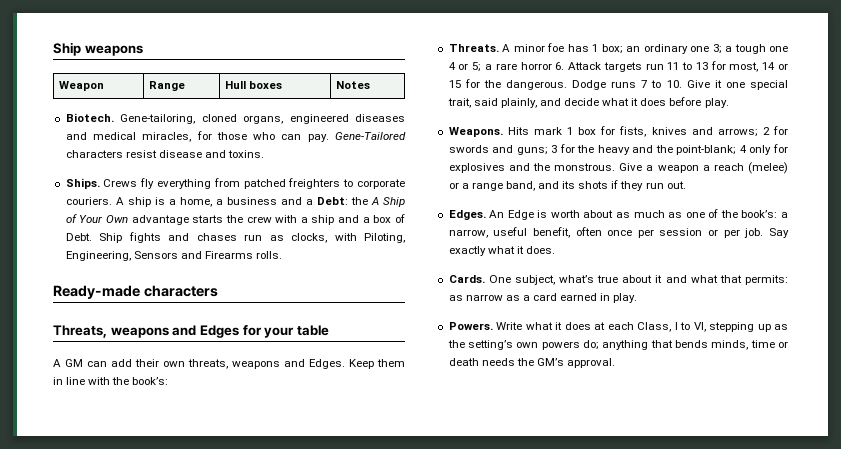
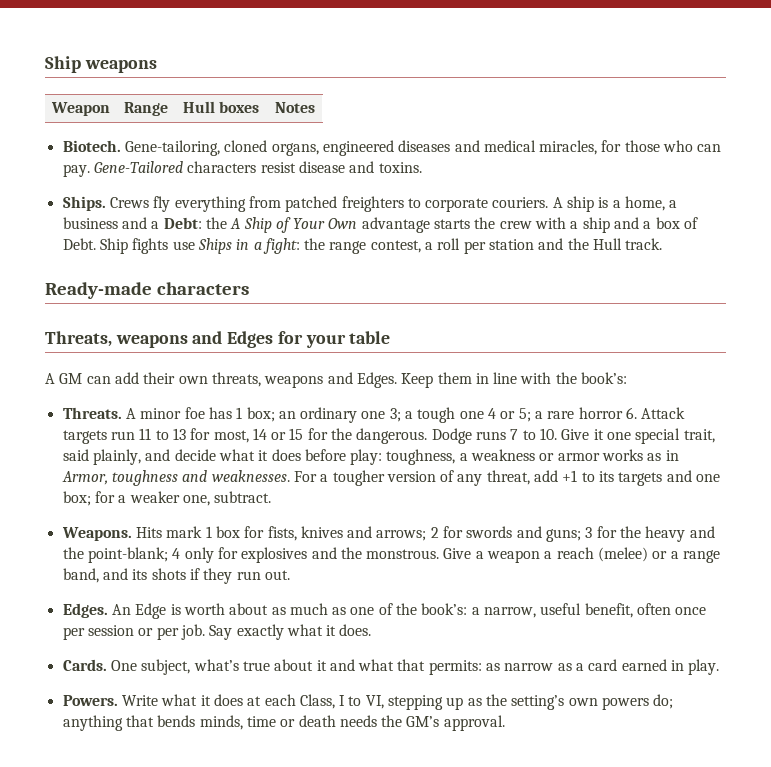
[168,233,406,243] [65,251,283,261] and chases run as clocks, with Piloting, Engineering, Sensors and Firearms rolls. -> [172,238,663,254] use Ships in a fight: the range contest, a roll per station and the Hull track.
[704,98,729,108] play. -> [350,449,679,465] [61,470,721,486] [62,491,272,506] play: toughness, a weakness or armor works as in Armor, toughness and weaknesses. For a tougher version of any threat, add +1 to its targets and one box; for a weaker one, subtract.

